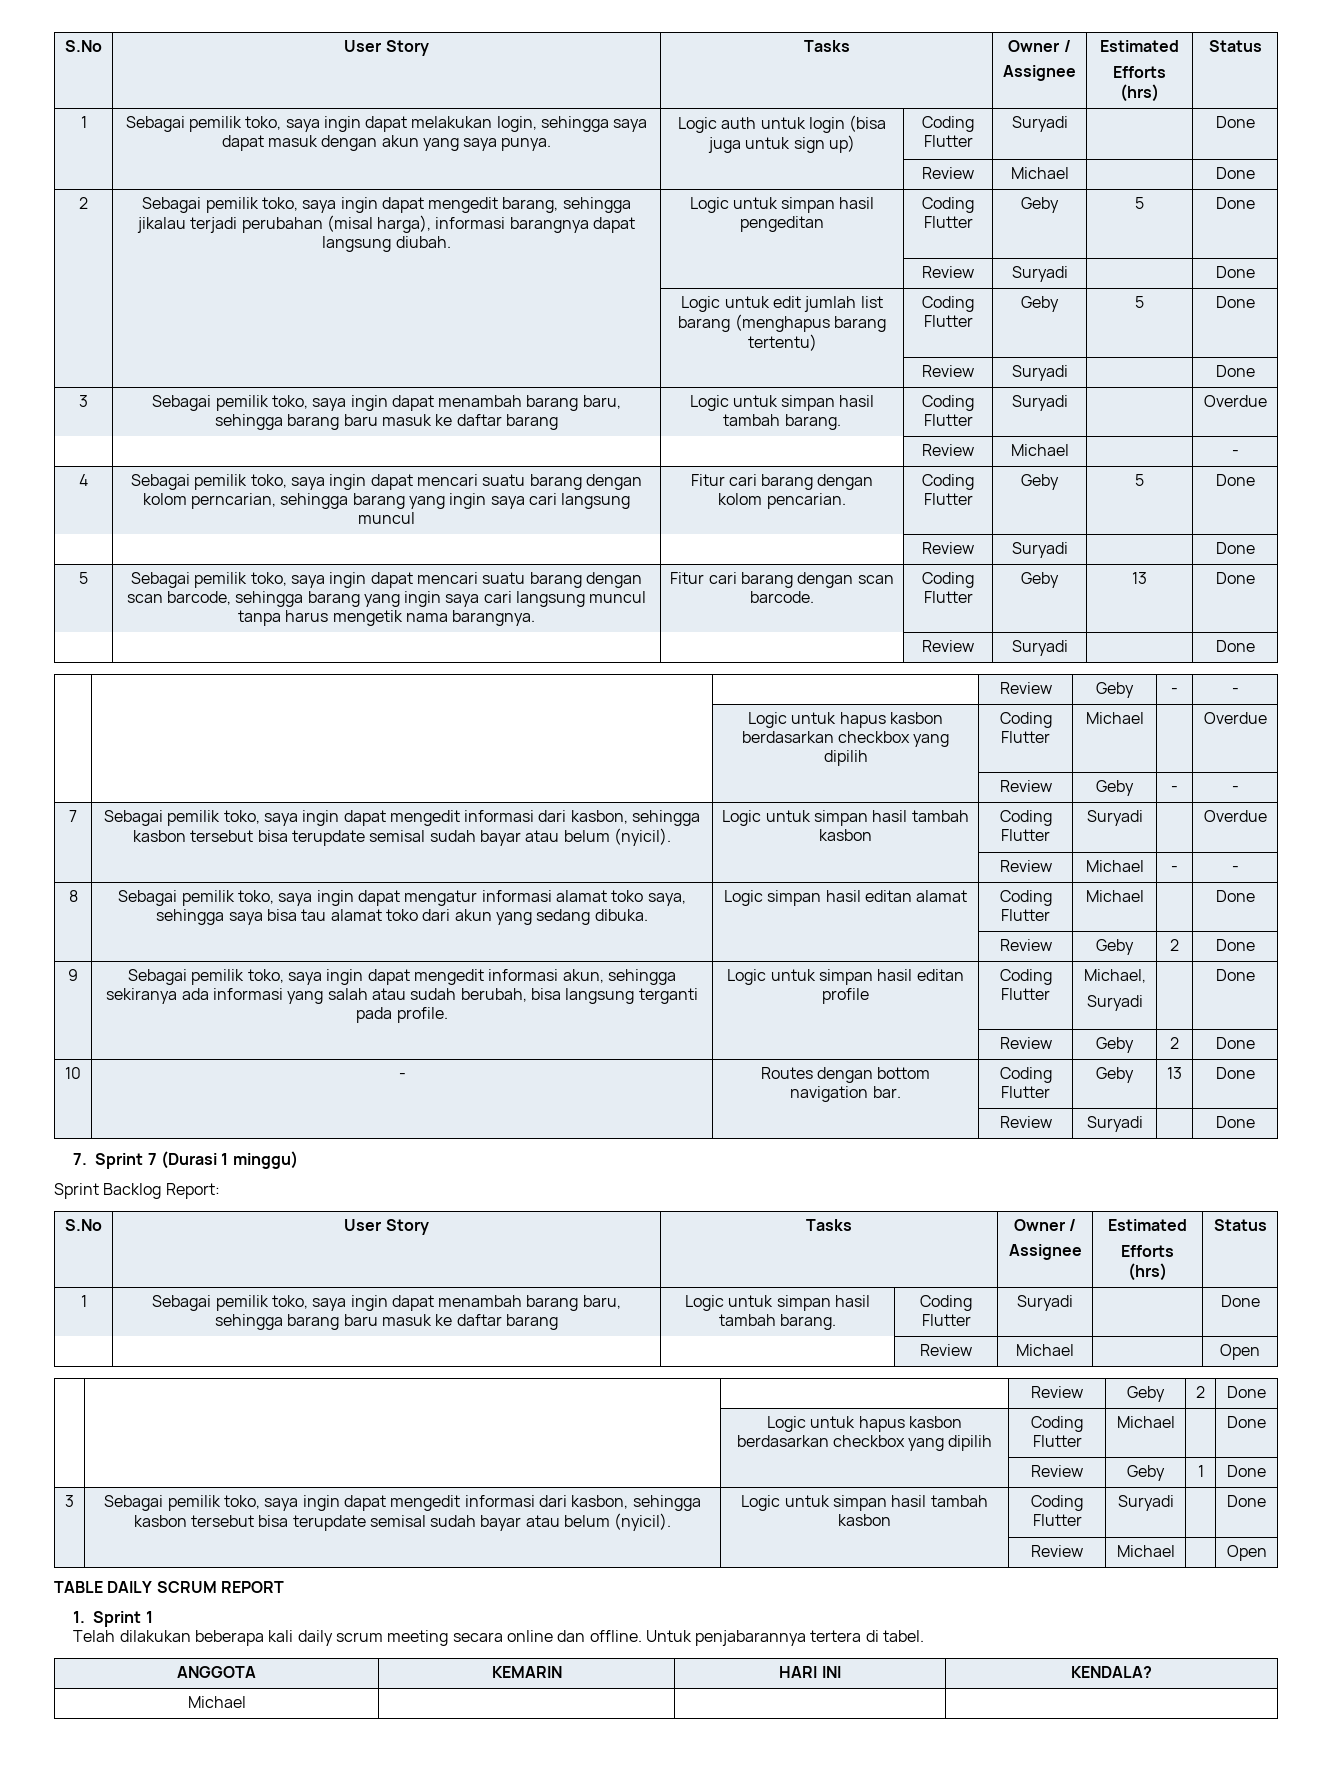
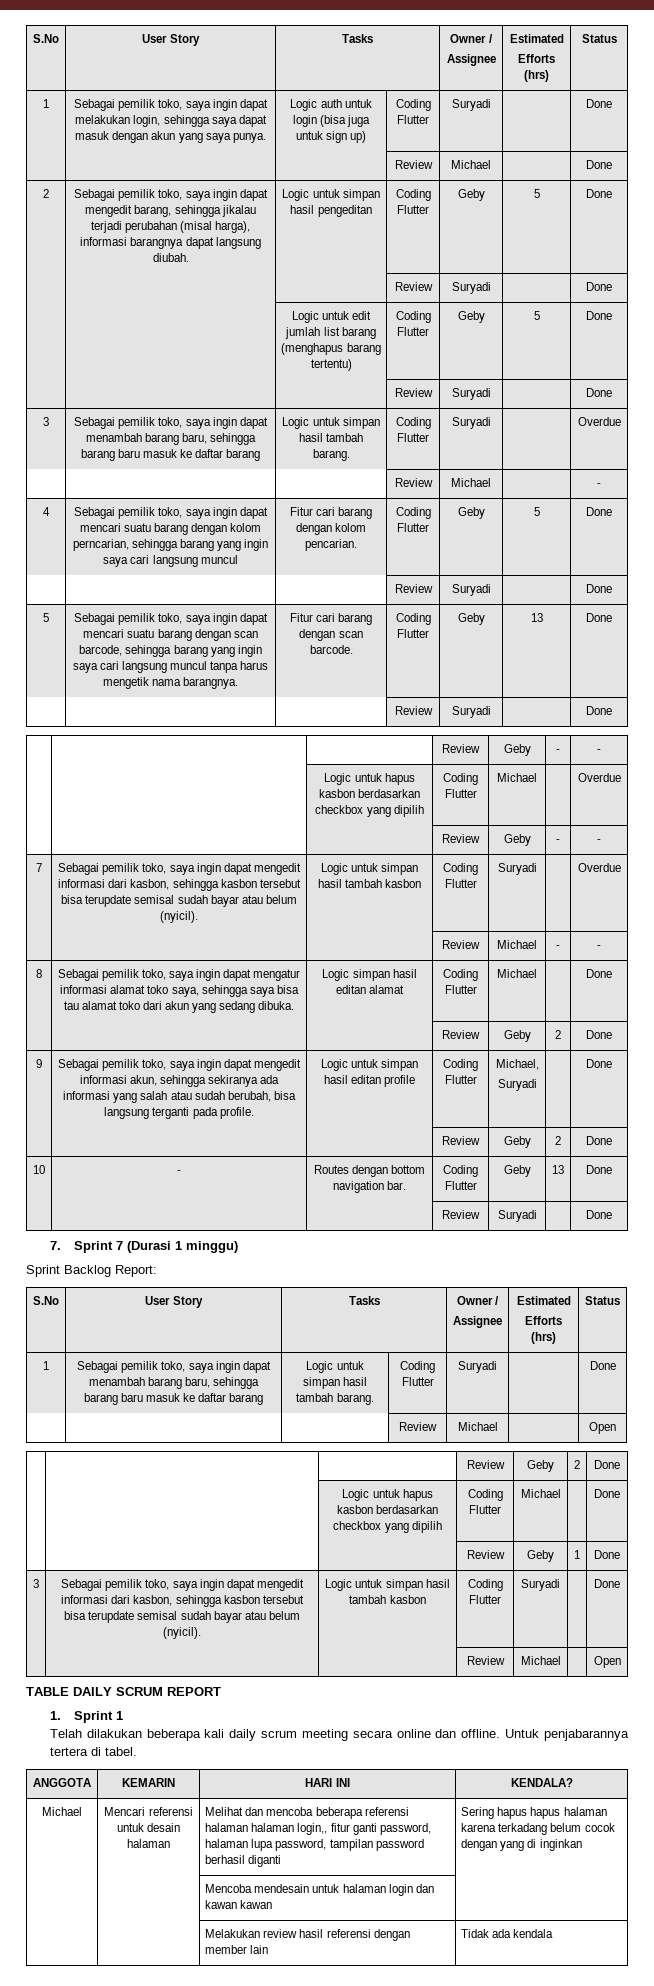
(246, 1702) | | -> [104,1807,193,1816] [116,1823,181,1832] [127,1839,170,1848] [205,1807,409,1819] [205,1823,431,1835] [205,1839,424,1851] [205,1855,282,1867] [461,1807,607,1819] [461,1823,615,1835] [461,1839,582,1851] [205,1884,434,1896] [205,1900,273,1909] [205,1929,410,1941] [205,1945,269,1954] [461,1929,554,1938] Mencari referensi untuk desain halaman | Melihat dan mencoba beberapa referensi halaman halaman login,, fitur ganti password, halaman lupa password, tampilan password berhasil diganti | Sering hapus hapus halaman karena terkadang belum cocok dengan yang di inginkan // | | Mencoba mendesain untuk halaman login dan kawan kawan | // | | Melakukan review hasil referensi dengan member lain | Tidak ada kendala

